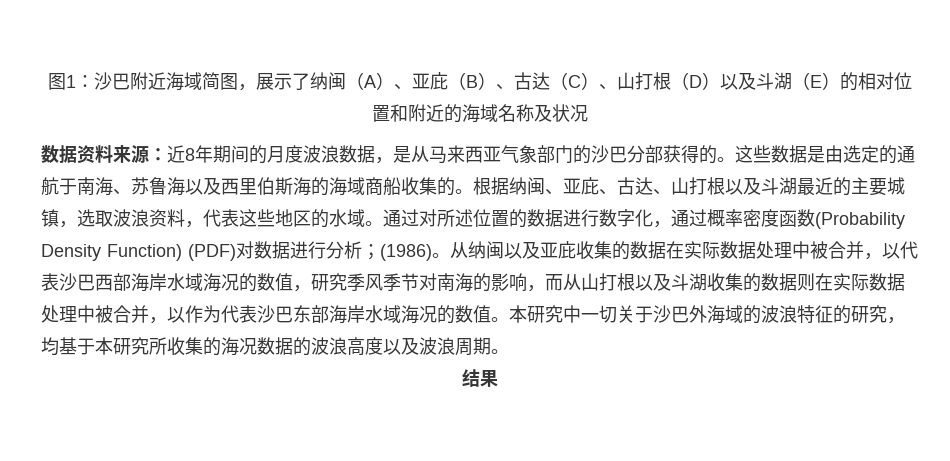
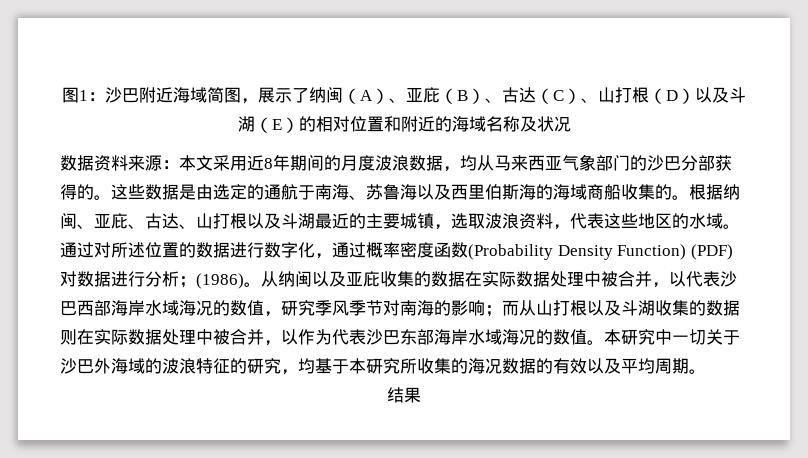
(167, 154) none -> [179,155,247,171] 本文采用
[393,146,411,163] 是 -> [460,155,477,171] 均
[527,285,545,292] ， -> [485,305,502,317] ；
[311,337,455,356] 波浪高度以及波浪 -> [553,358,655,374] 有效以及平均

